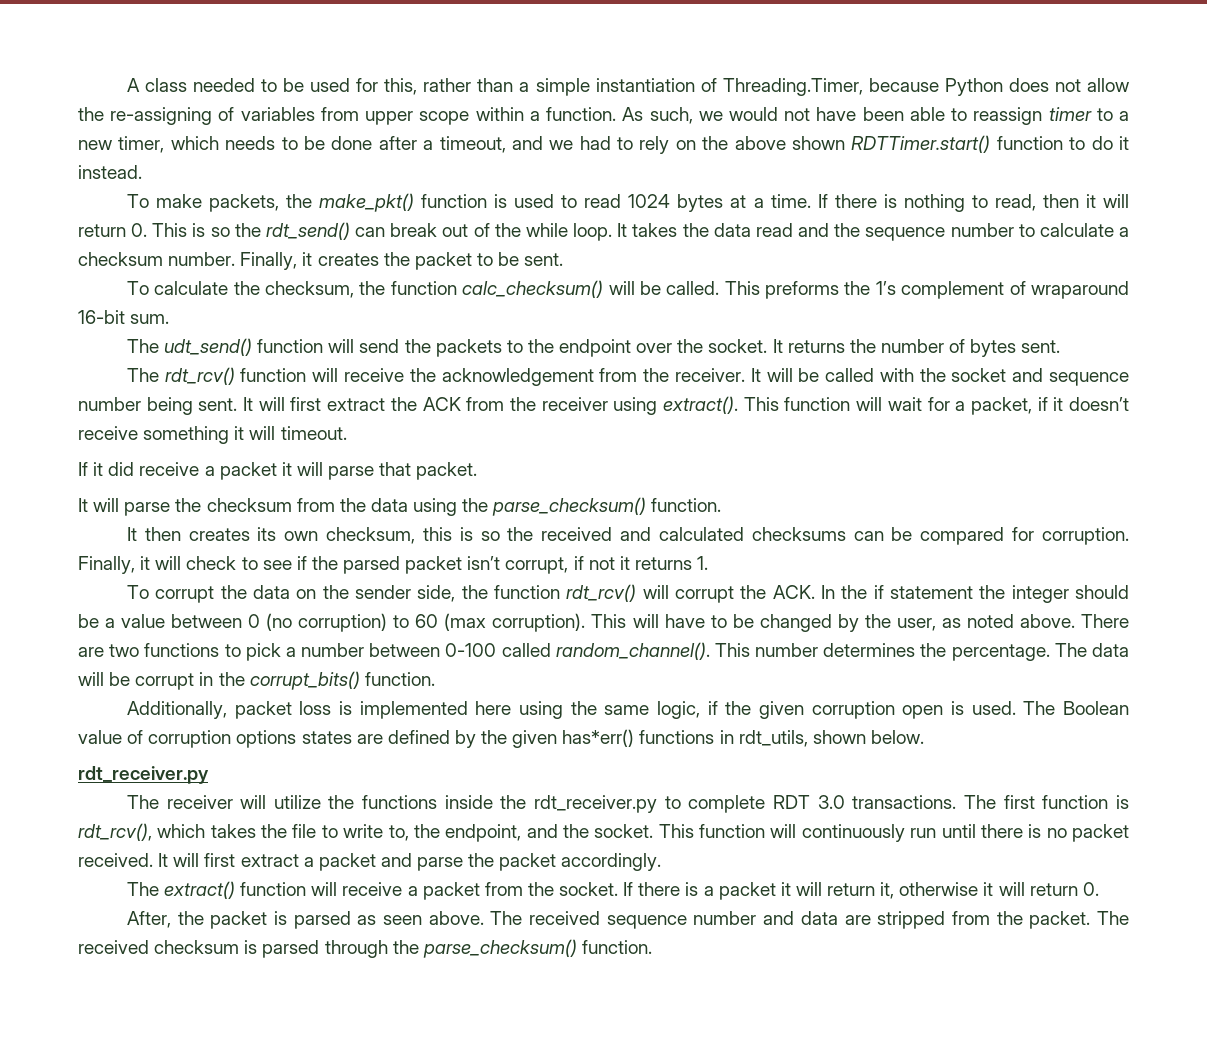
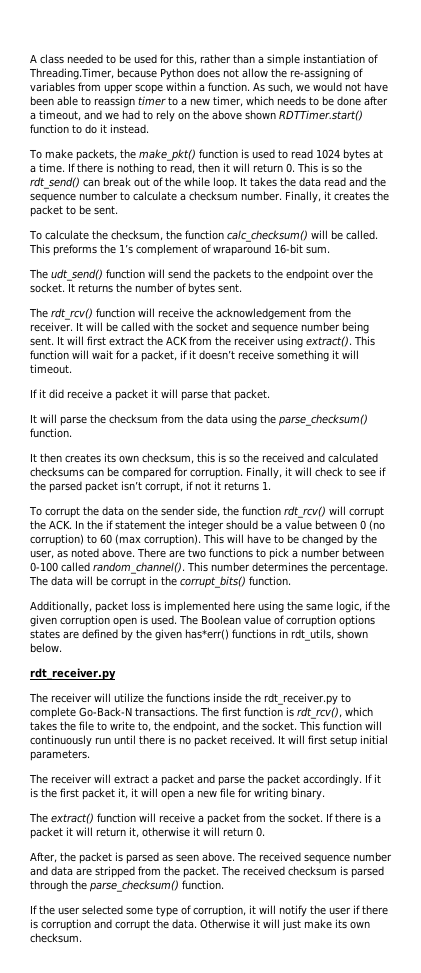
[773,795,845,809] RDT 3.0 -> [79,707,132,717] Go-Back-N
(236, 860) none -> [330,735,388,747] [30,750,90,761] [29,774,111,784] setup initial parameters. // The receiver will
(662, 862) none -> [364,774,381,783] [30,788,325,800] If it is the first packet it, it will open a new file for writing binary.
(652, 947) none -> [30,905,388,917] [30,919,370,931] [30,933,82,943] // If the user selected some type of corruption, it will notify the user if there is corruption and corrupt the data. Otherwise it will just make its own checksum.

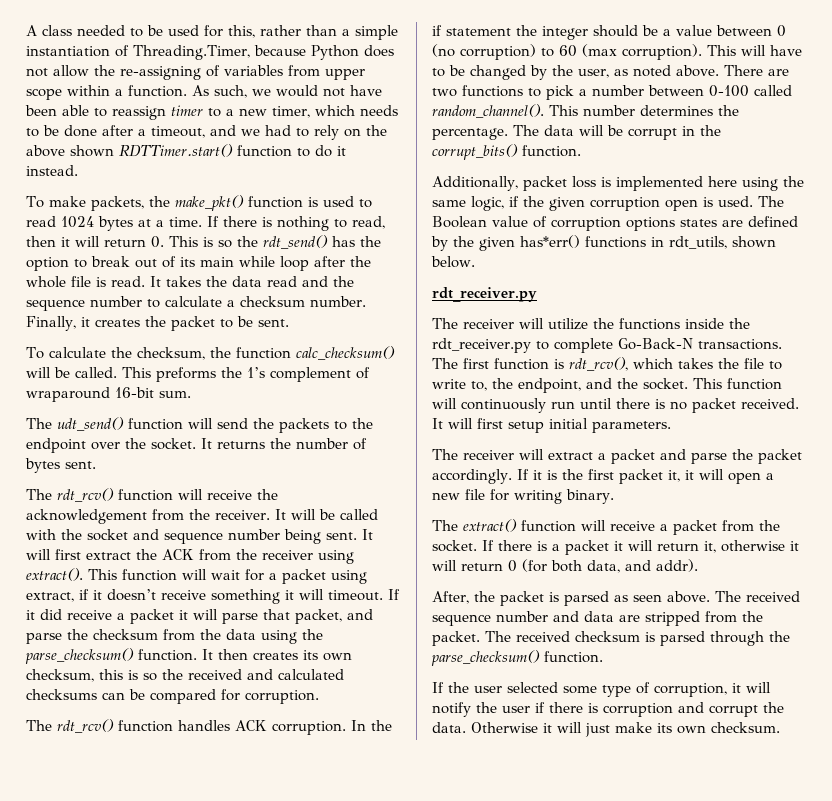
[83,177,237,189] can break out of the while loop. -> [332,236,381,247] [26,256,371,271] [26,276,145,288] has the option to break out of its main while loop after the whole file is read.
[141,350,177,362] packet, -> [282,569,367,584] [26,592,74,602] packet using extract,
(72, 369) // -> (383, 595) none
[234,389,270,401] [30,414,57,423] packet. // It will -> [295,609,373,624] packet, and
(72, 433) // -> (197, 655) none
[246,467,386,479] [30,481,271,493] [29,506,384,518] [30,520,72,530] Finally, it will check to see if the parsed packet isn’t corrupt, if not it returns 1. // To corrupt the data on the sender side, the function rdt_rcv() will corrupt the ACK. -> [26,719,346,735] // The rdt_rcv() function handles ACK corruption.
[256,827,265,837] 0. -> [508,559,698,573] 0 (for both data, and addr).

